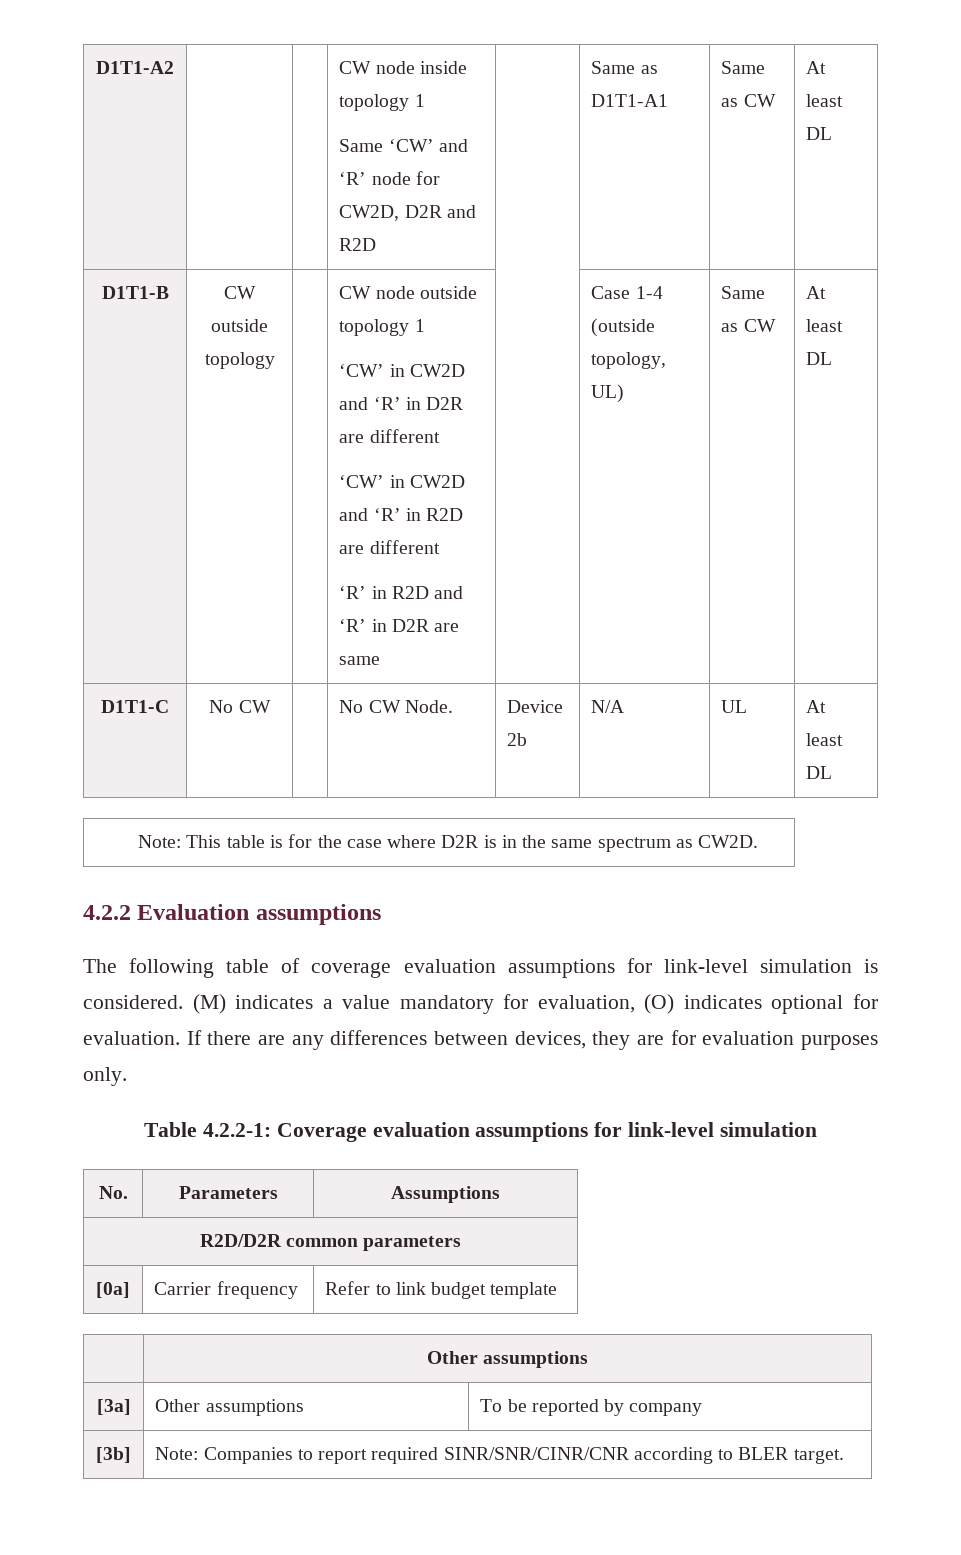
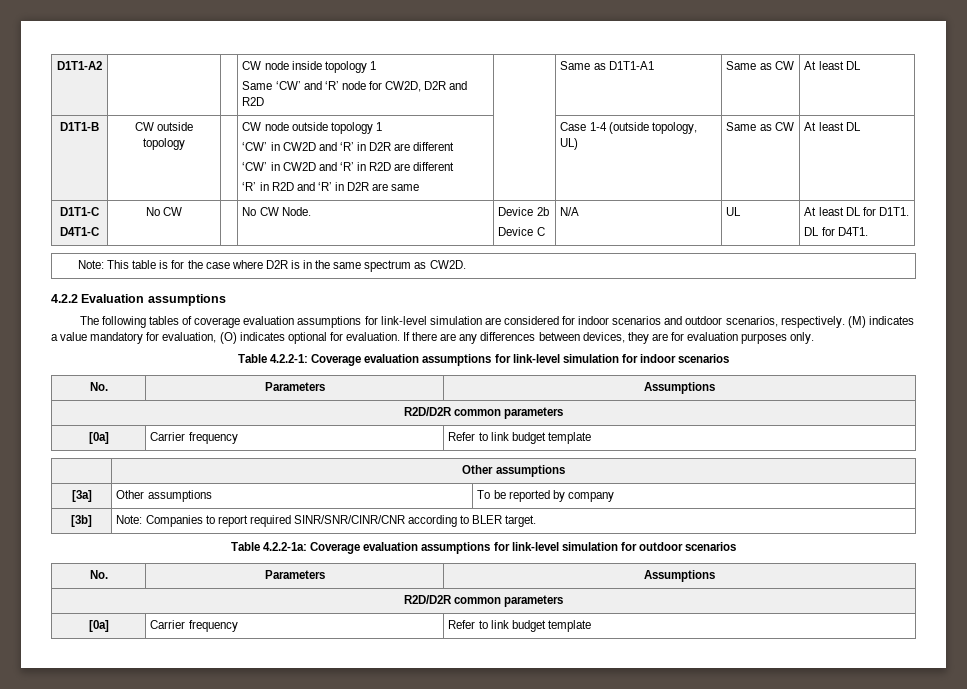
(169, 706) none -> [60,227,99,236] // D4T1-C
(528, 739) none -> [498,227,545,236] // Device C
(833, 772) none -> [862,207,909,216] [804,227,868,236] for D1T1. // DL for D4T1.
[226,959,270,973] table -> [148,316,179,325] tables
[864,959,879,973] [83,995,183,1009] is considered. -> [484,316,845,328] are considered for indoor scenarios and outdoor scenarios, respectively.
(817, 1129) none -> [621,354,730,363] for indoor scenarios
(844, 1456) none -> [230,542,737,554] [89,570,108,579] [264,570,325,579] [644,570,715,582] [403,595,564,607] [88,620,109,632] [150,620,238,632] [448,620,591,632] // Table 4.2.2-1a: Coverage evaluation assumptions for link-level simulation for outdoor scenarios // No. | Parameters | Assumptions // R2D/D2R common parameters // [0a] | Carrier frequency | Refer to link budget template

